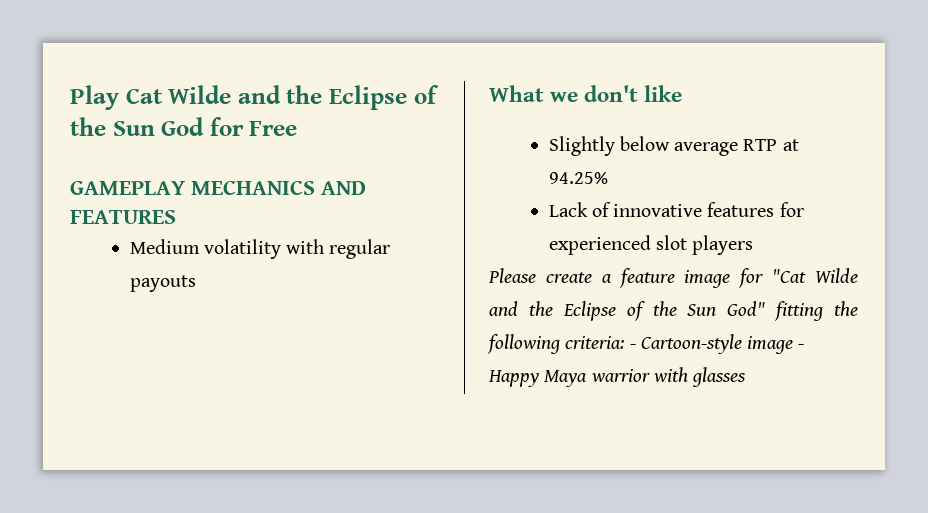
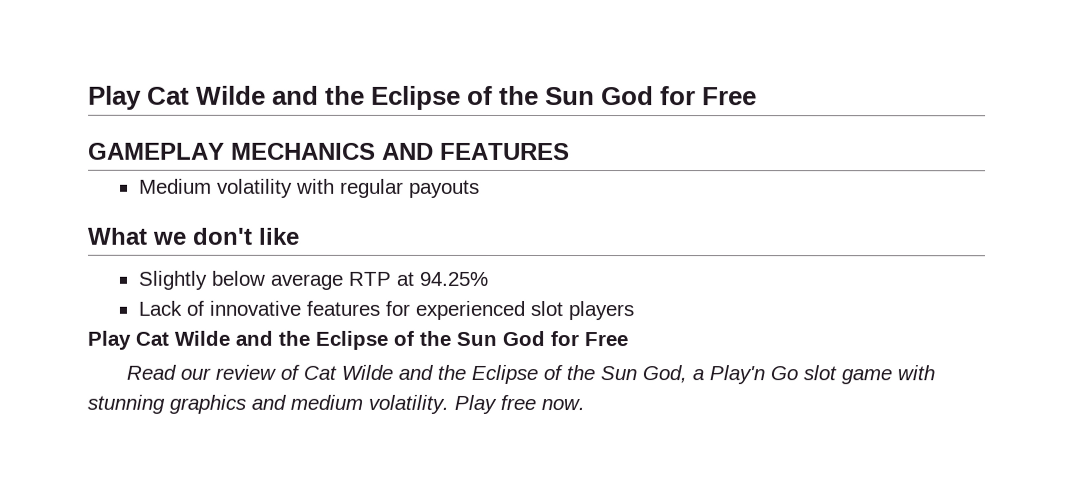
[488,268,858,288] [489,301,858,321] [488,334,805,354] [488,367,747,387] Please create a feature image for "Cat Wilde and the Eclipse of the Sun God" fitting the following criteria: - Cartoon-style image - Happy Maya warrior with glasses -> [87,330,628,350] [125,364,935,385] [87,394,585,414] Play Cat Wilde and the Eclipse of the Sun God for Free // Read our review of Cat Wilde and the Eclipse of the Sun God, a Play'n Go slot game with stunning graphics and medium volatility. Play free now.

